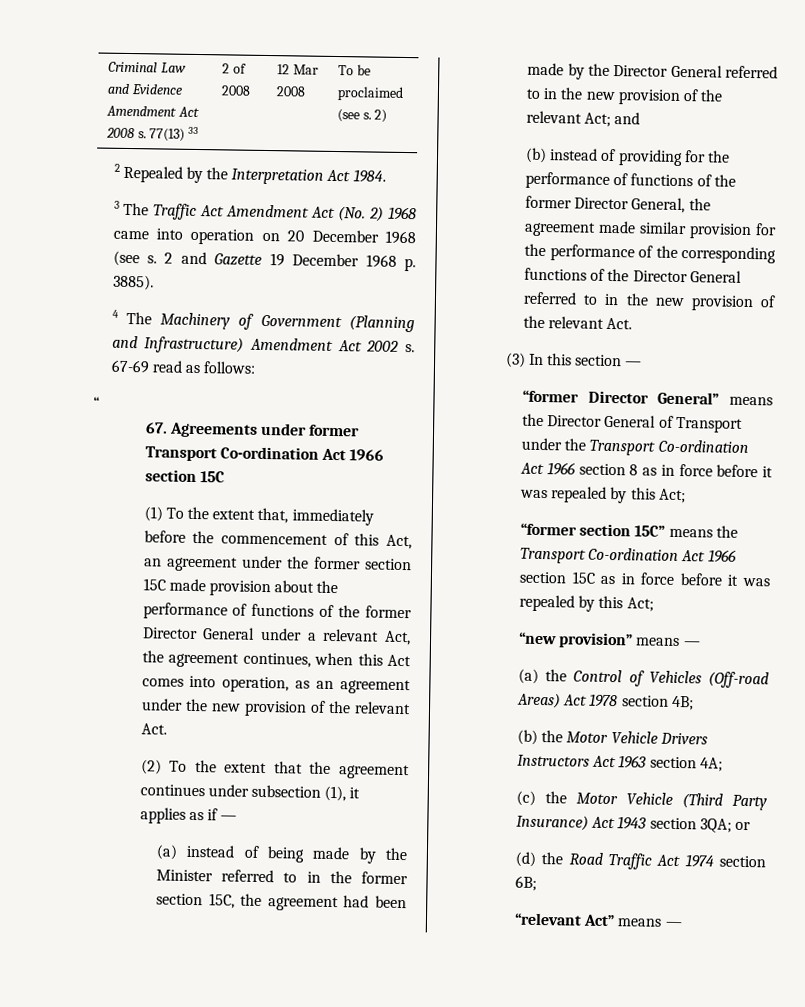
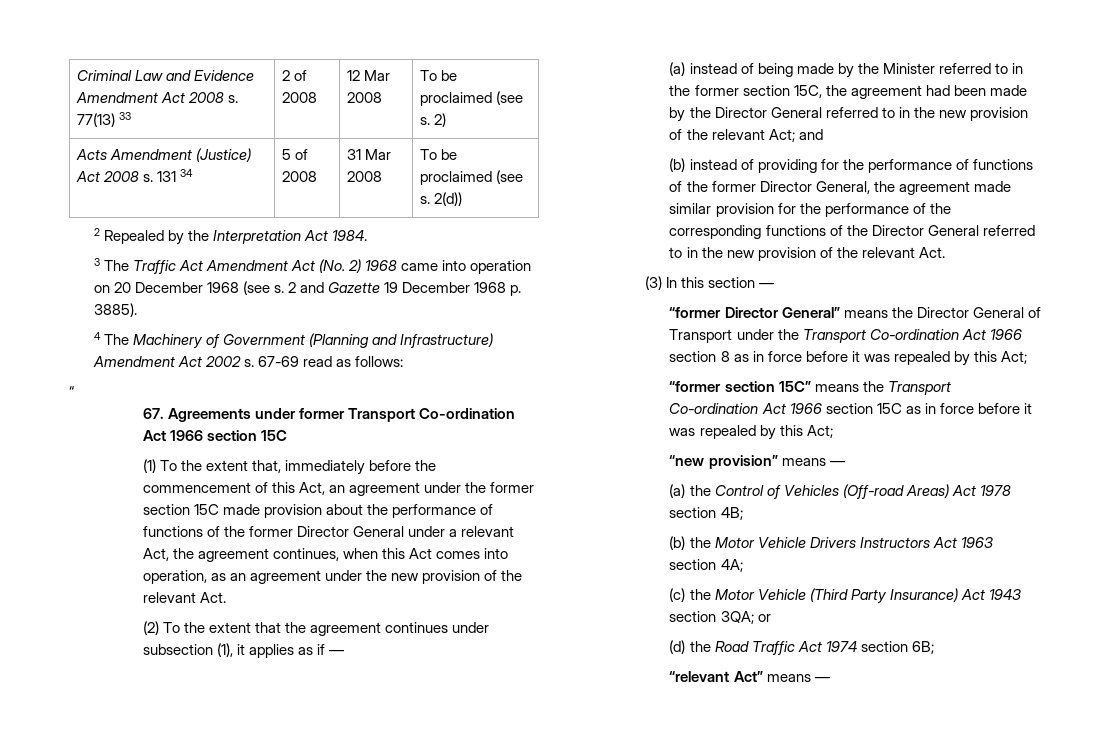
(388, 116) none -> [76,148,252,162] [76,169,194,182] [282,149,309,160] [282,171,318,182] [347,149,392,160] [347,171,383,182] [420,149,458,160] [420,170,524,185] [420,192,463,206] // Acts Amendment (Justice) Act 2008 s. 131 34 | 5 of 2008 | 31 Mar 2008 | To be proclaimed (see s. 2(d))

